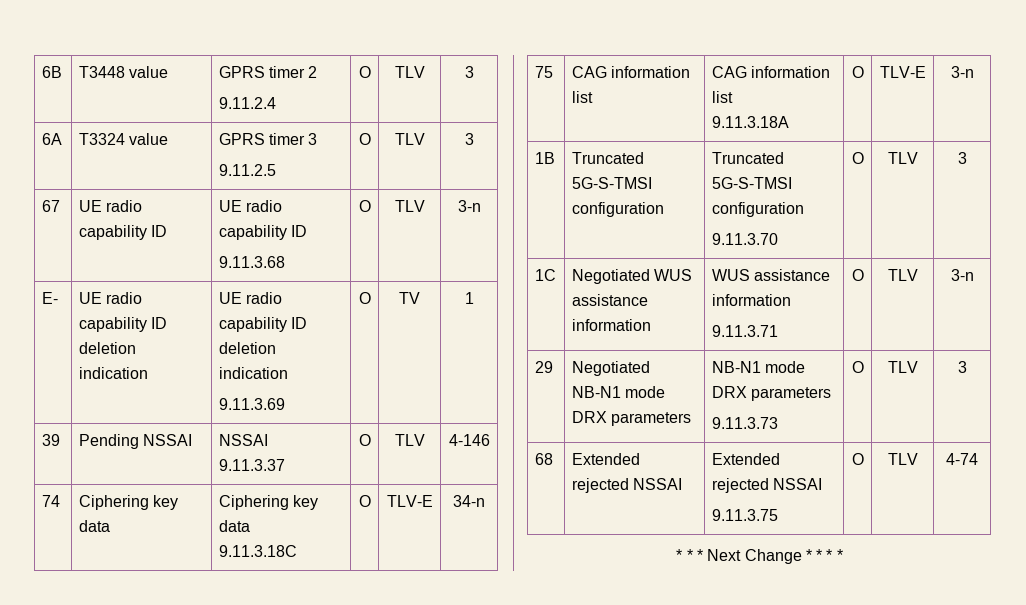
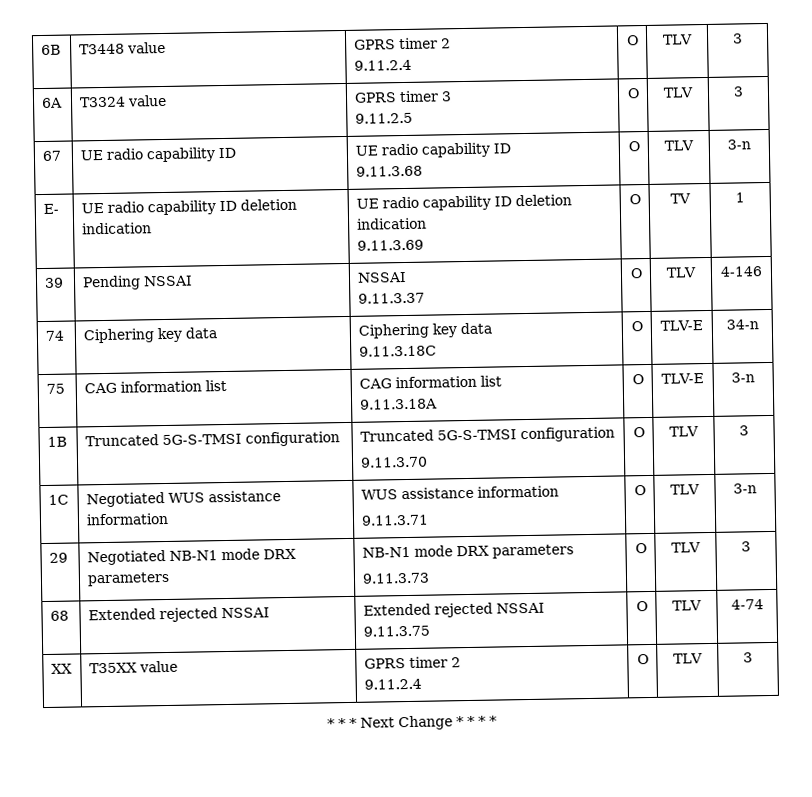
(978, 459) none -> [50,663,72,674] [88,660,178,674] [363,656,461,669] [363,678,422,690] [636,654,649,665] [673,653,704,664] [743,652,753,663] // XX | T35XX value | GPRS timer 2 // 9.11.2.4 | O | TLV | 3

